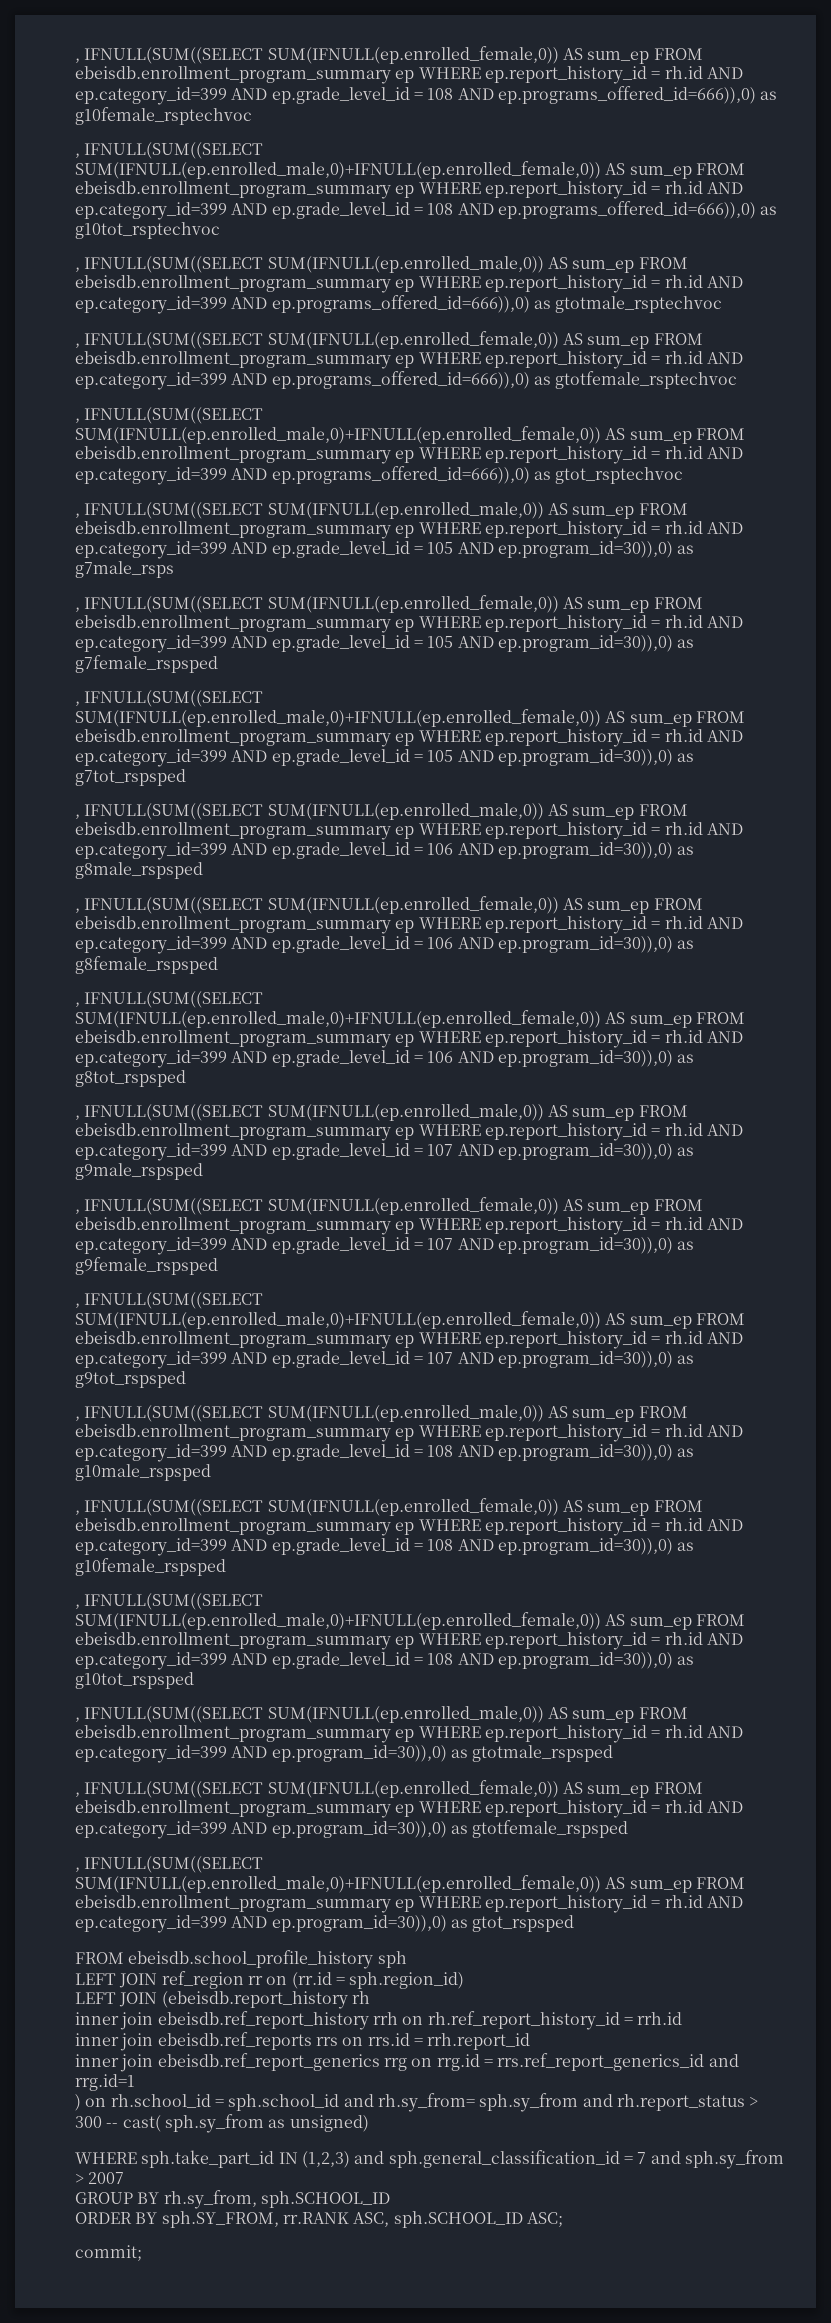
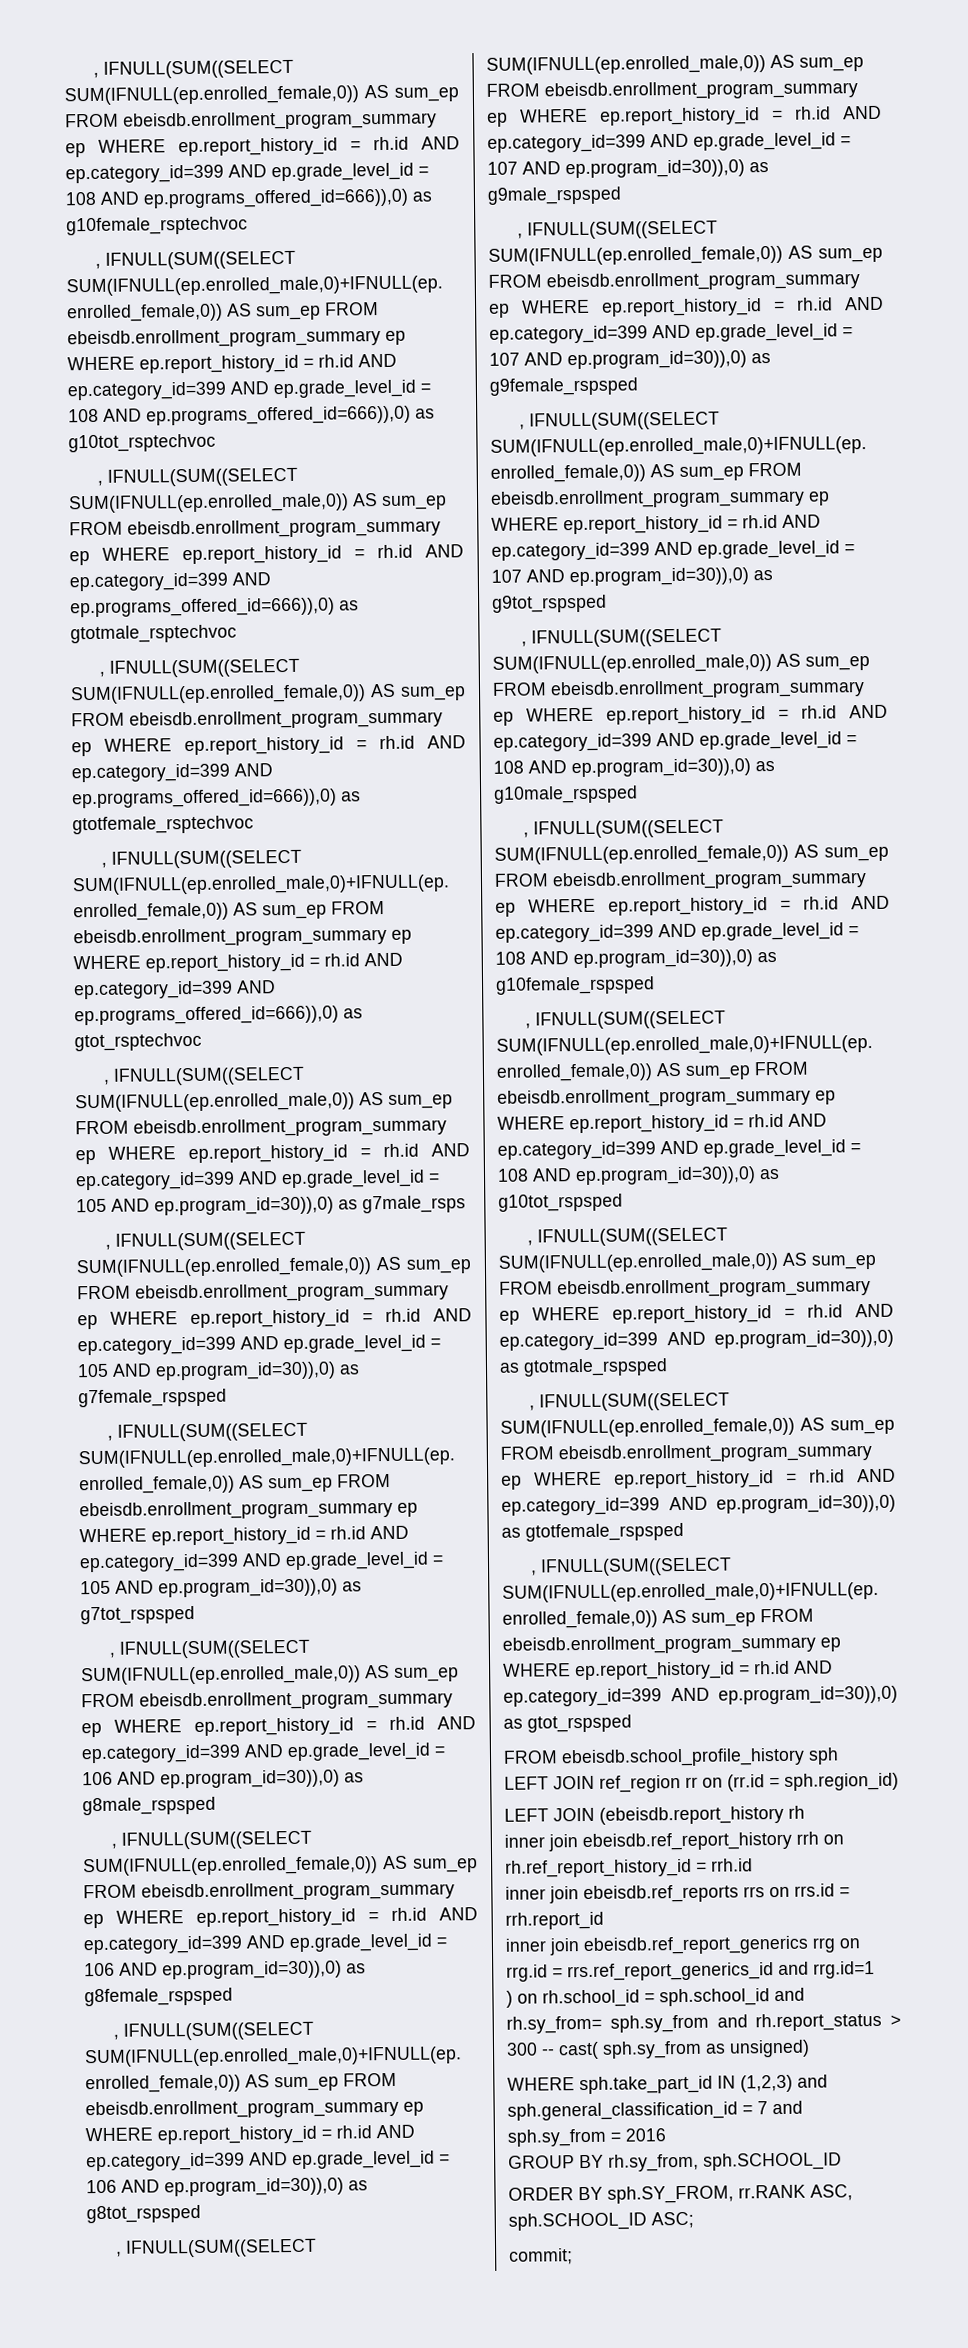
[75,2172,125,2184] > 2007 -> [610,2128,666,2142] = 2016

